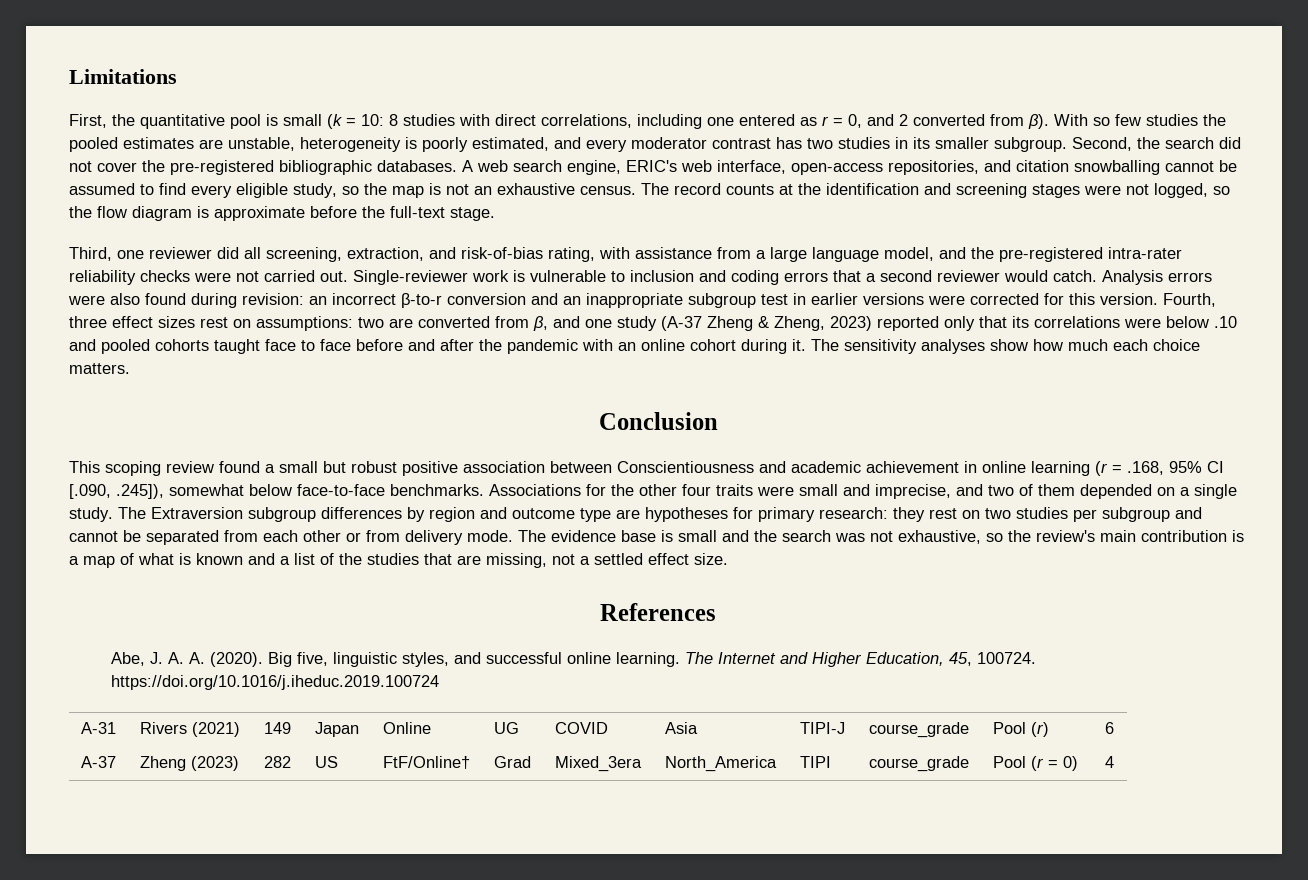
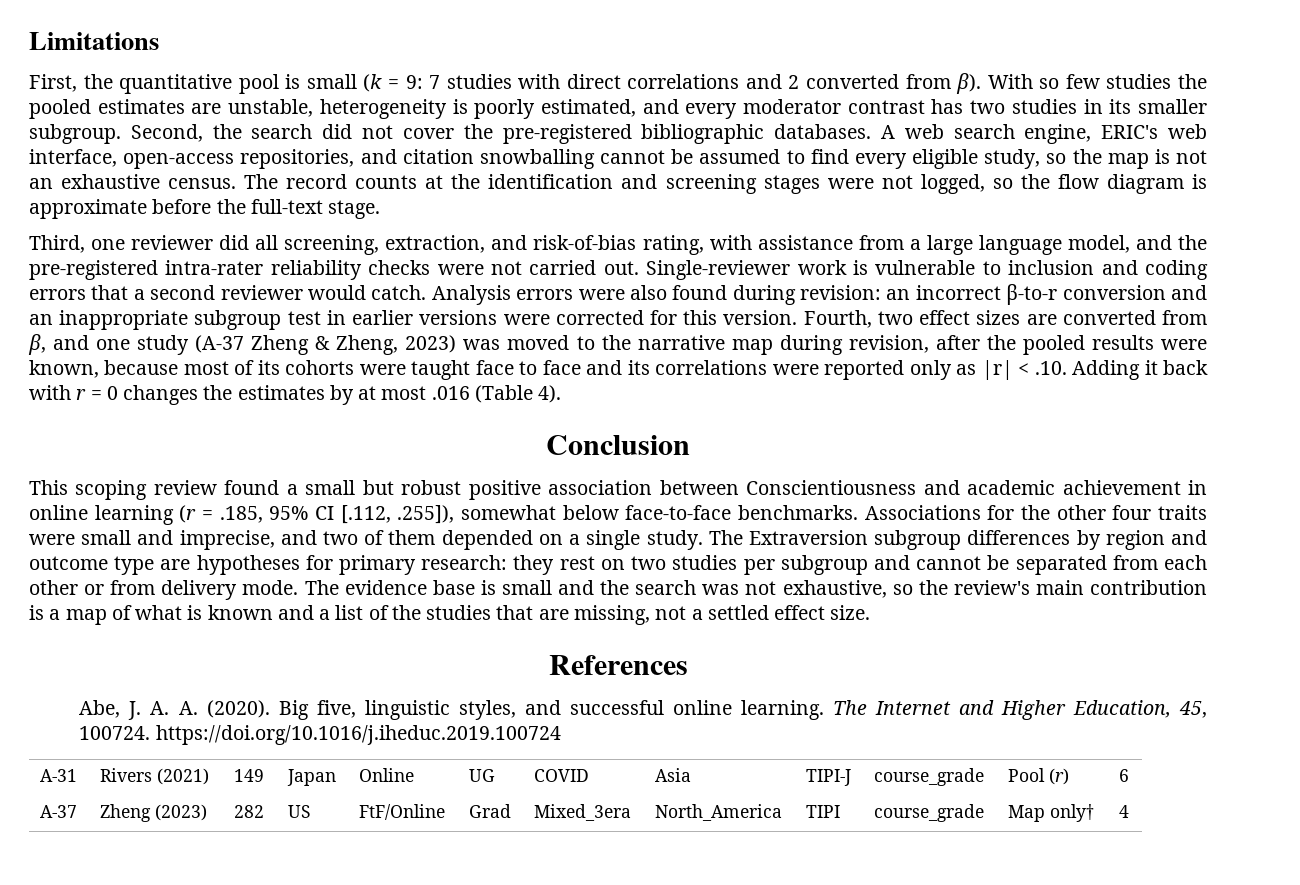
[361,114,398,126] 10: 8 -> [405,75,441,89] 9: 7
[541,114,862,129] correlations, including one entered as r = 0, -> [627,74,740,89] correlations
[69,316,107,328] three -> [877,311,913,325] two
[200,316,384,331] rest on assumptions: two -> (1021, 317) none
[877,316,1237,331] [69,339,1200,354] [69,363,130,374] reported only that its correlations were below .10 and pooled cohorts taught face to face before and after the pandemic with an online cohort during it. The sensitivity analyses show how much each choice matters. -> [463,335,1207,355] [29,360,1209,380] [29,385,562,405] was moved to the narrative map during revision, after the pooled results were known, because most of its cohorts were taught face to face and its correlations were reported only as |r| < .10. Adding it back with r = 0 changes the estimates by at most .016 (Table 4).
[1127,461,1164,475] .168, -> [219,506,263,523] .185,
[69,484,164,499] [.090, .245]), -> [340,505,455,524] [.112, .255]),
[382,756,470,769] FtF/Online† -> [359,804,446,820] FtF/Online
[992,756,1078,771] Pool (r = 0) -> [1008,804,1095,822] Map only†

